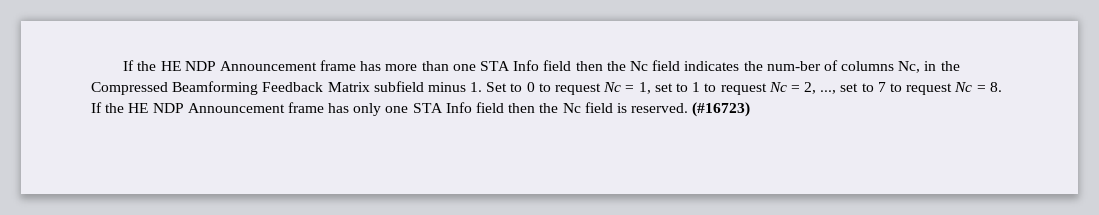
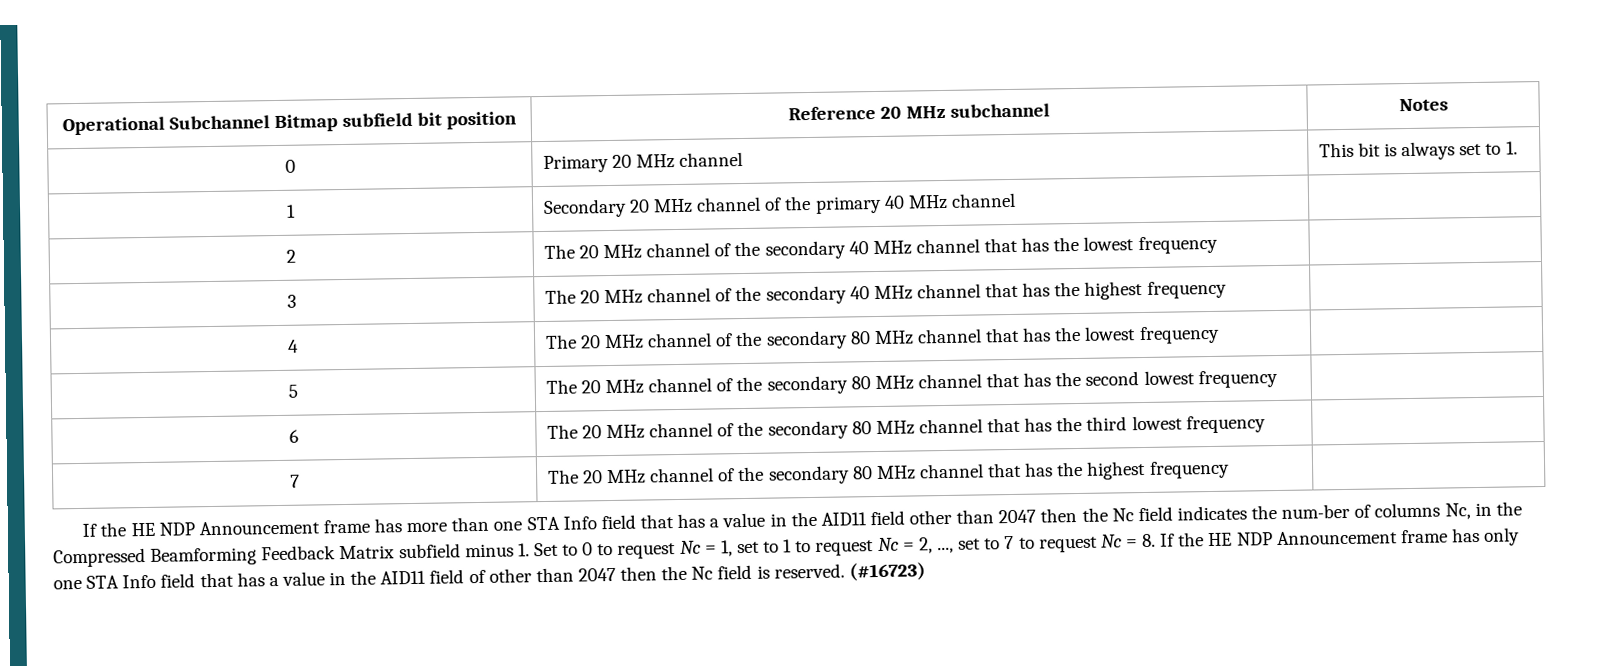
(123, 65) none -> [61,111,518,136] [788,103,1050,121] [1398,98,1448,112] [284,159,296,173] [542,151,744,173] [1318,141,1518,161] [287,204,296,218] [542,192,1016,218] [286,249,296,263] [543,235,1218,260] [287,294,297,308] [544,280,1227,305] [288,339,299,353] [544,325,1220,350] [288,384,298,398] [545,369,1278,395] [289,429,299,443] [546,415,1266,440] [290,474,300,488] [547,460,1230,485] Operational Subchannel Bitmap subfield bit position | Reference 20 MHz subchannel | Notes // 0 | Primary 20 MHz channel | This bit is always set to 1. // 1 | Secondary 20 MHz channel of the primary 40 MHz channel | // 2 | The 20 MHz channel of the secondary 40 MHz channel that has the lowest frequency | // 3 | The 20 MHz channel of the secondary 40 MHz channel that has the highest frequency | // 4 | The 20 MHz channel of the secondary 80 MHz channel that has the lowest frequency | // 5 | The 20 MHz channel of the secondary 80 MHz channel that has the second lowest frequency | // 6 | The 20 MHz channel of the secondary 80 MHz channel that has the third lowest frequency | // 7 | The 20 MHz channel of the secondary 80 MHz channel that has the highest frequency | //
(572, 65) none -> [639,509,1037,529] that has a value in the AID11 field other than 2047
(505, 107) none -> [199,567,616,588] that has a value in the AID11 field of other than 2047

